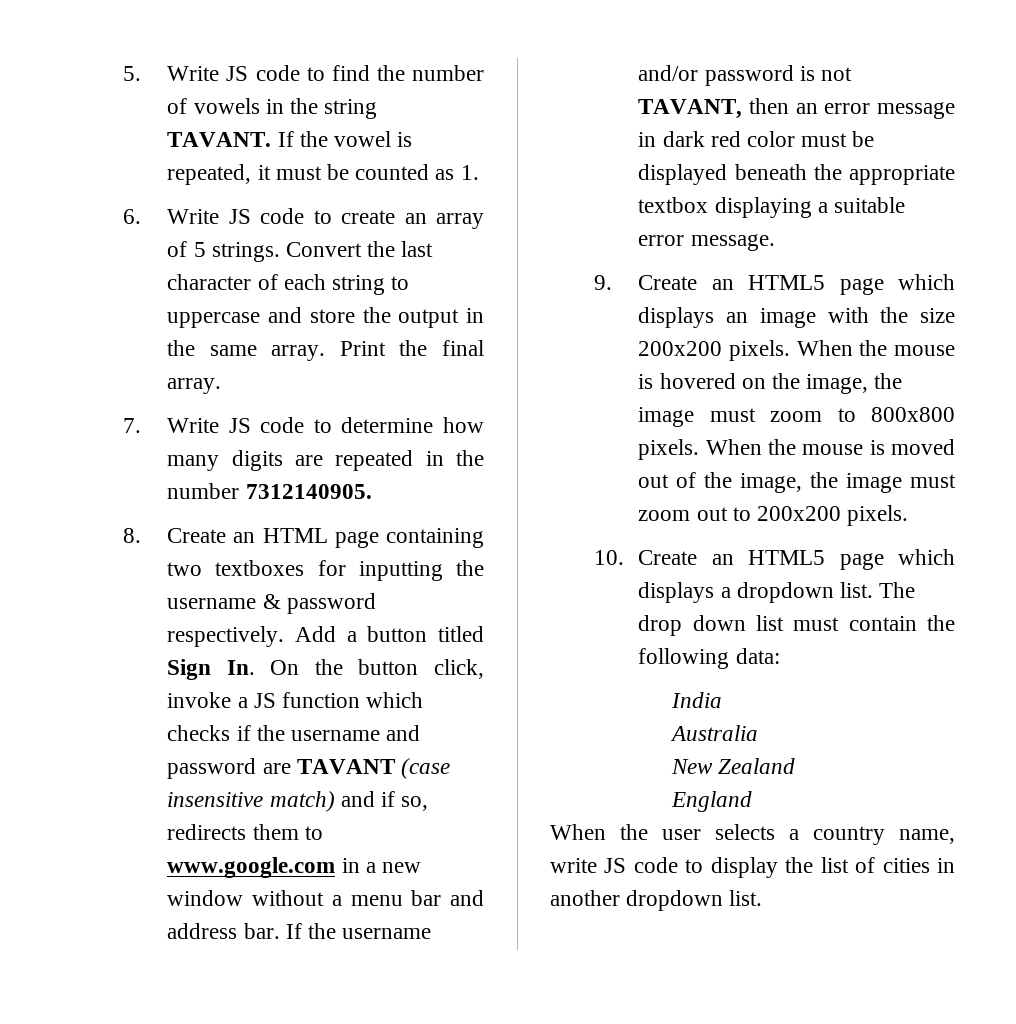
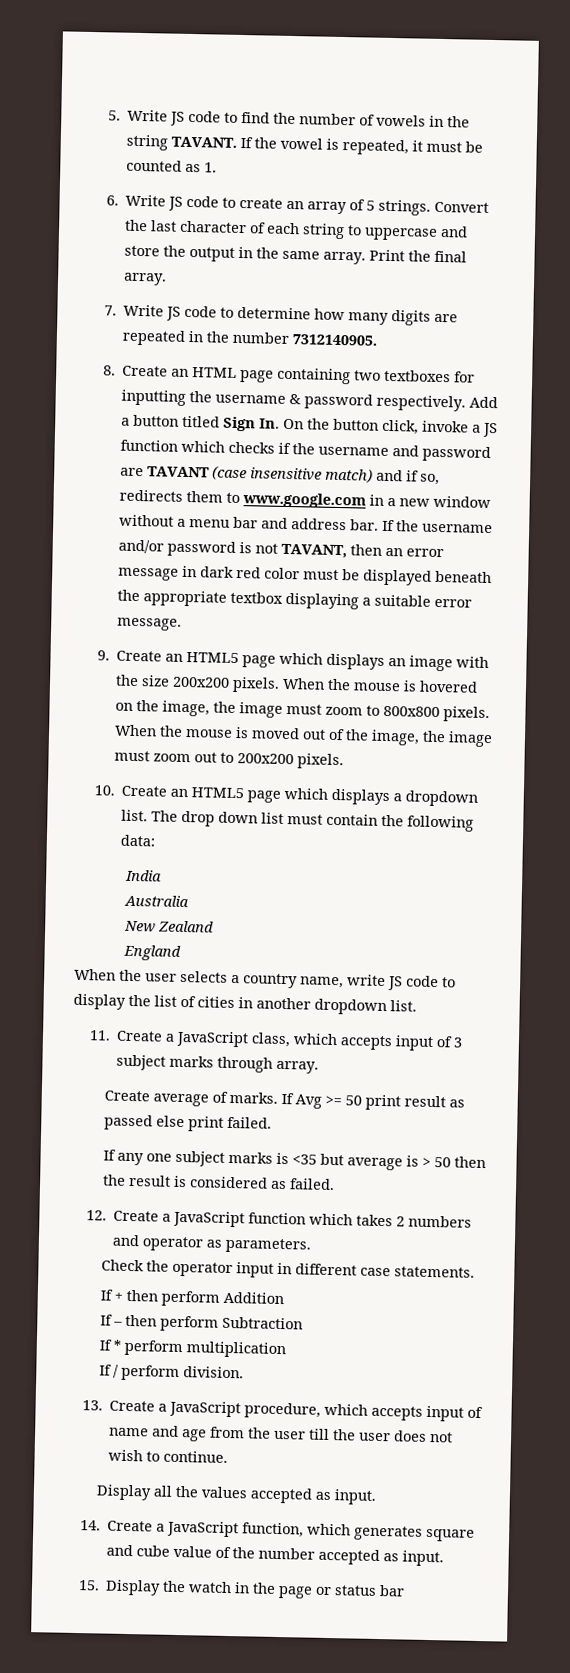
(763, 898) none -> [88,1030,463,1051] [115,1054,319,1074] [104,1090,466,1111] [104,1114,273,1132] [103,1149,487,1171] [103,1174,336,1191] [85,1210,472,1228] [111,1234,311,1254] [101,1259,476,1278] [100,1289,285,1307] [100,1314,304,1332] [99,1339,287,1359] [99,1364,245,1382] [81,1400,483,1422] [108,1425,453,1443] [107,1449,228,1463] [96,1484,378,1505] [79,1520,475,1542] [105,1544,444,1567] [77,1579,405,1599] // 11. Create a JavaScript class, which accepts input of 3 subject marks through array. // Create average of marks. If Avg >= 50 print result as passed else print failed. // If any one subject marks is <35 but average is > 50 then the result is considered as failed. // 12. Create a JavaScript function which takes 2 numbers and operator as parameters. // Check the operator input in different case statements. // If + then perform Addition // If – then perform Subtraction // If * perform multiplication // If / perform division. // 13. Create a JavaScript procedure, which accepts input of name and age from the user till the user does not wish to continue. // Display all the values accepted as input. // 14. Create a JavaScript function, which generates square and cube value of the number accepted as input. // 15. Display the watch in the page or status bar

